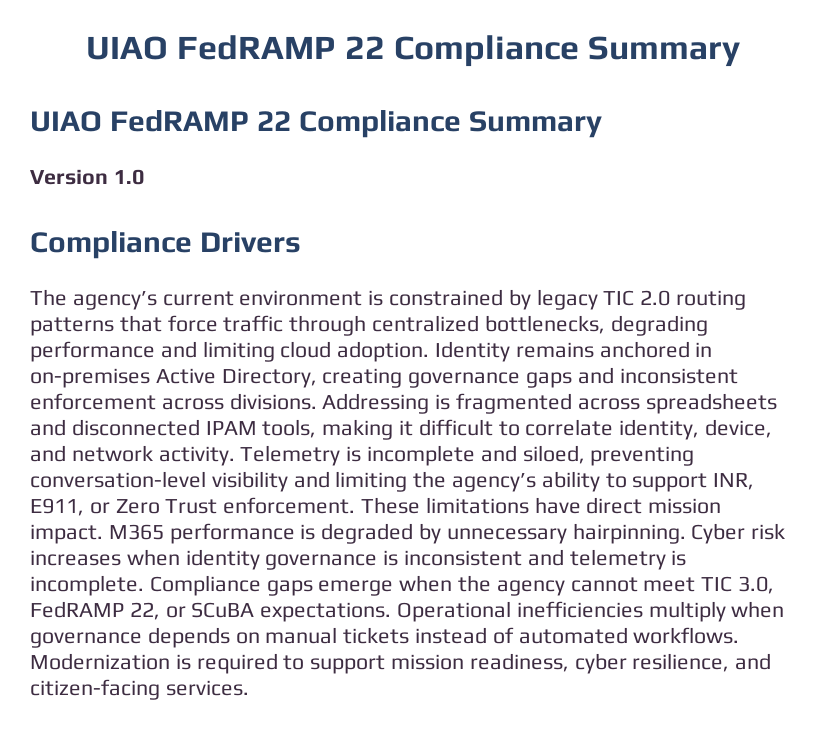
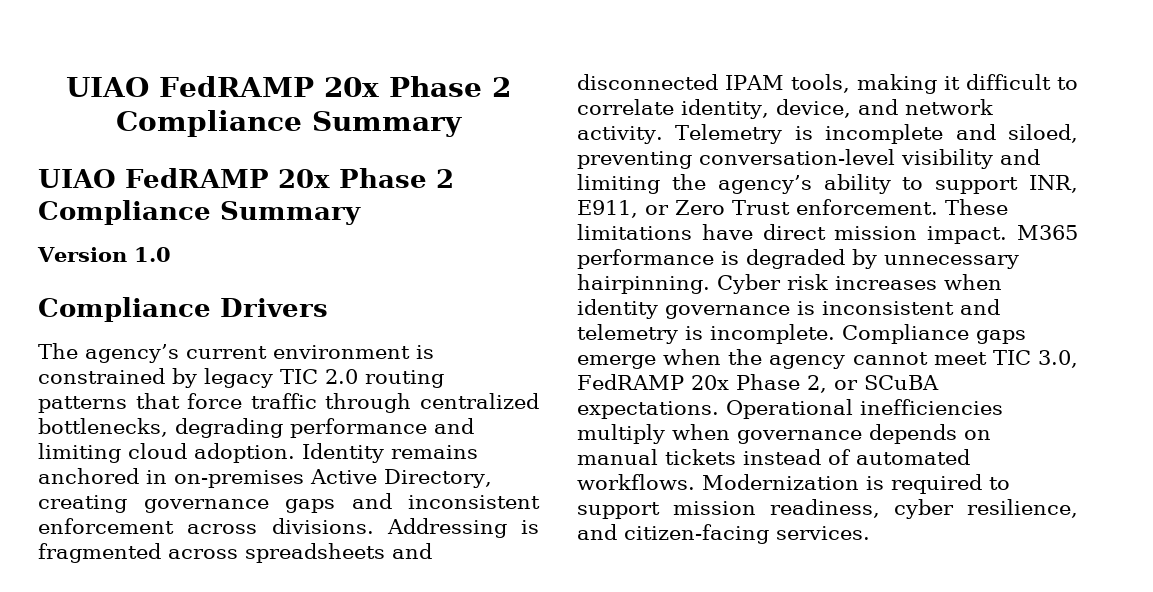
[86,35,385,60] UIAO FedRAMP 22 -> [66,76,511,97] UIAO FedRAMP 20x Phase 2
[257,111,292,131] 22 -> [277,168,454,188] 20x Phase 2
[129,602,160,620] 22, -> [690,374,827,393] 20x Phase 2,

